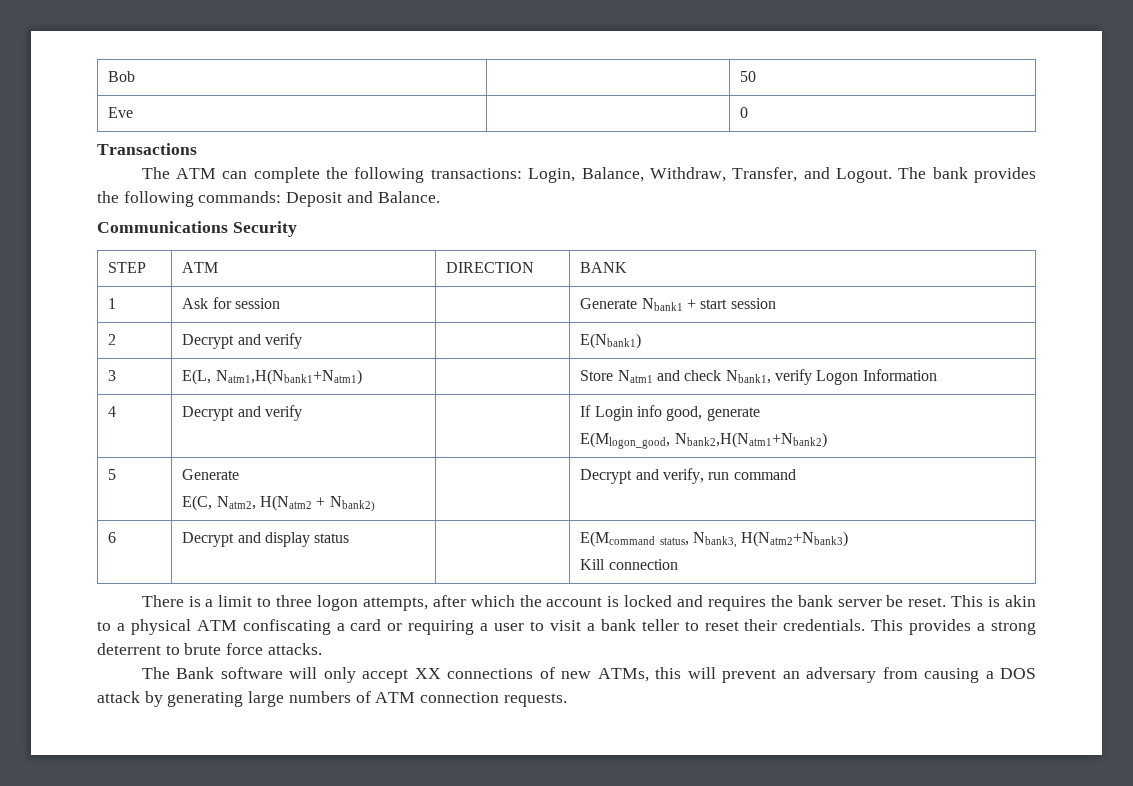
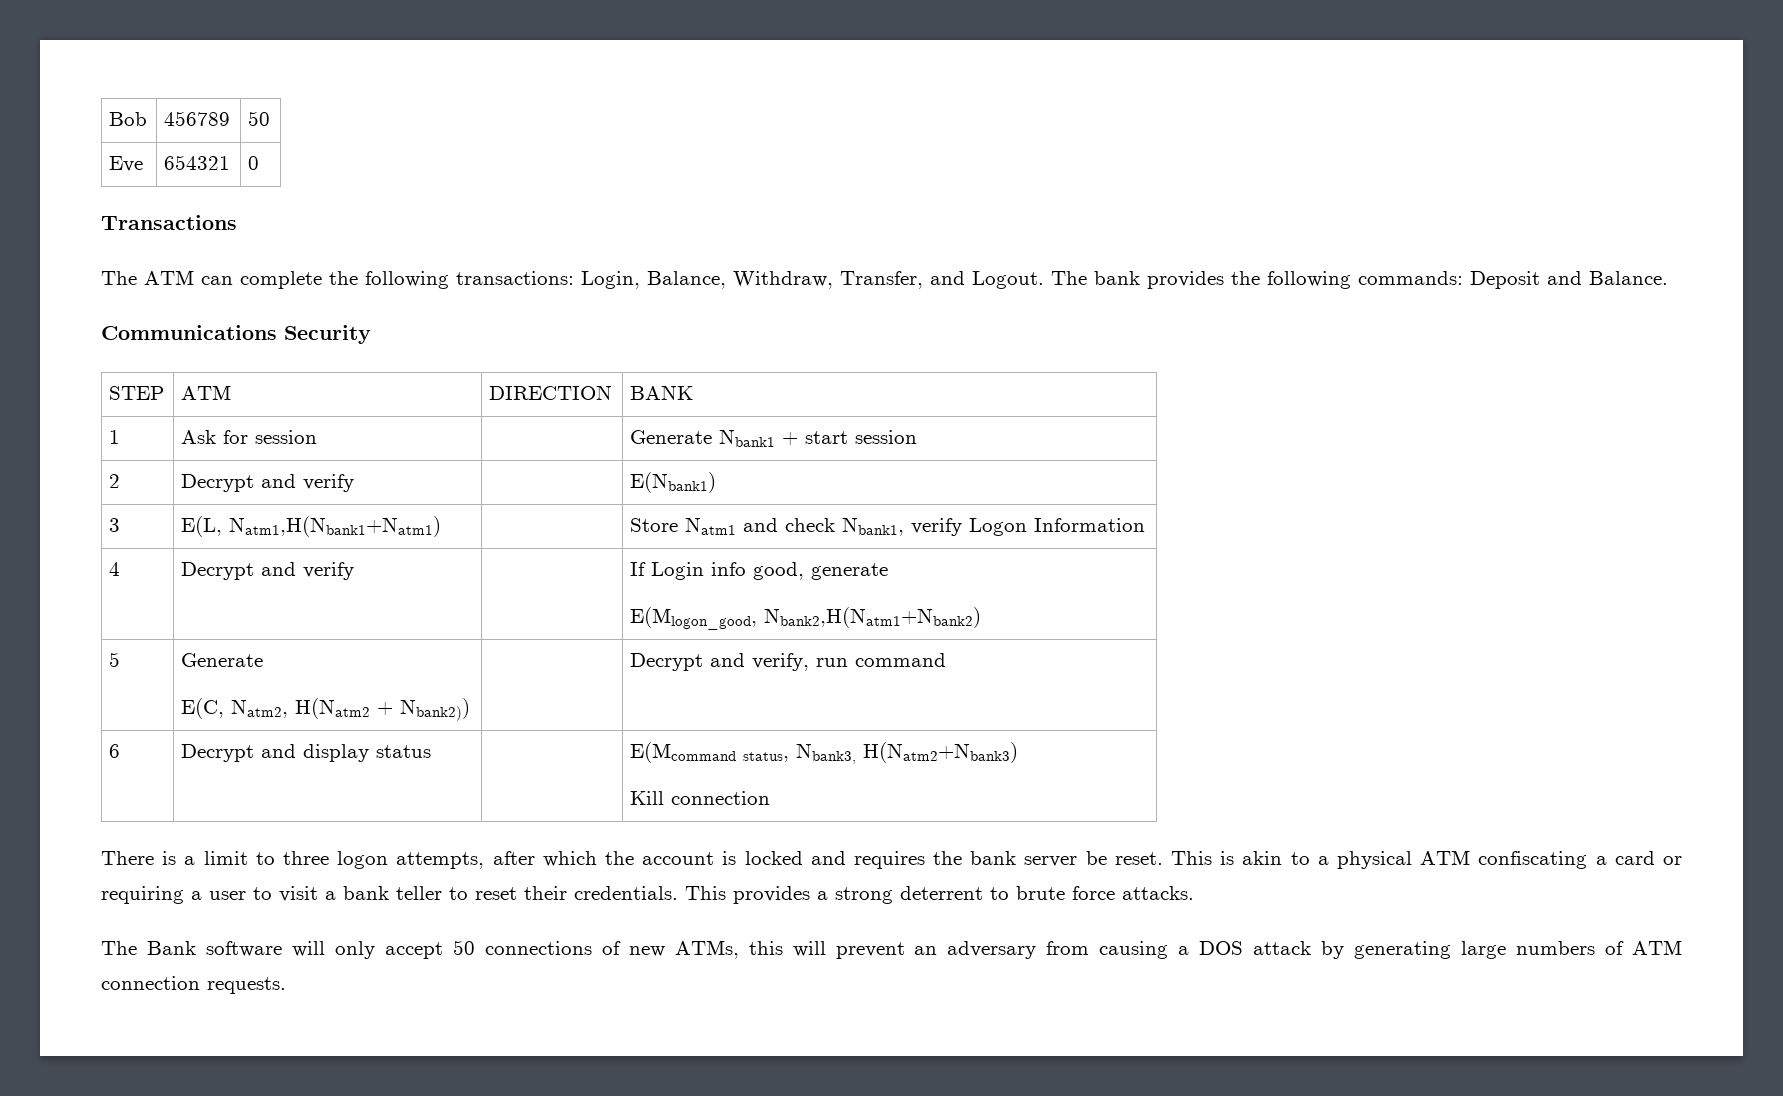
(136, 76) none -> [164,111,231,126] 456789
(134, 112) none -> [164,155,231,170] 654321
[329,496,375,512] Nbank2) -> [400,698,471,721] Nbank2))
[414,668,441,679] XX -> [452,940,475,955] 50

